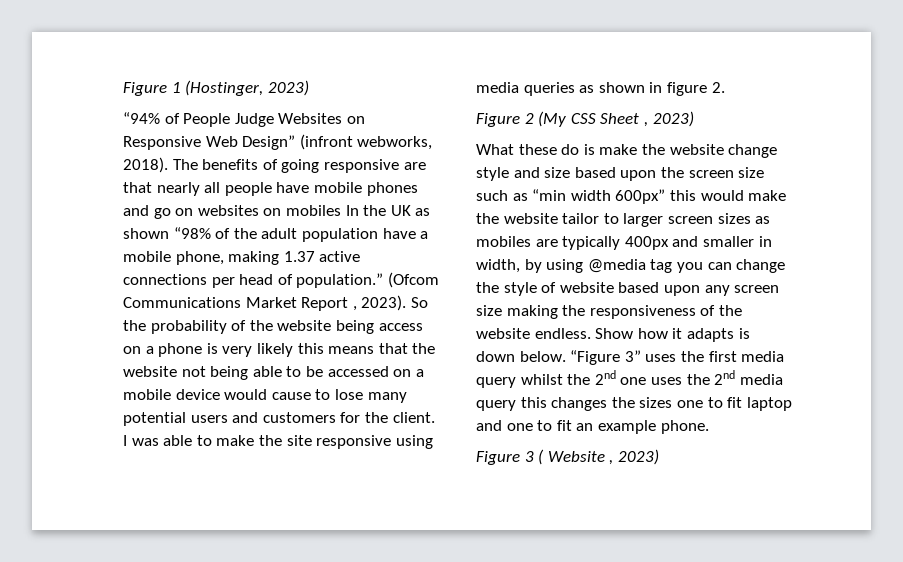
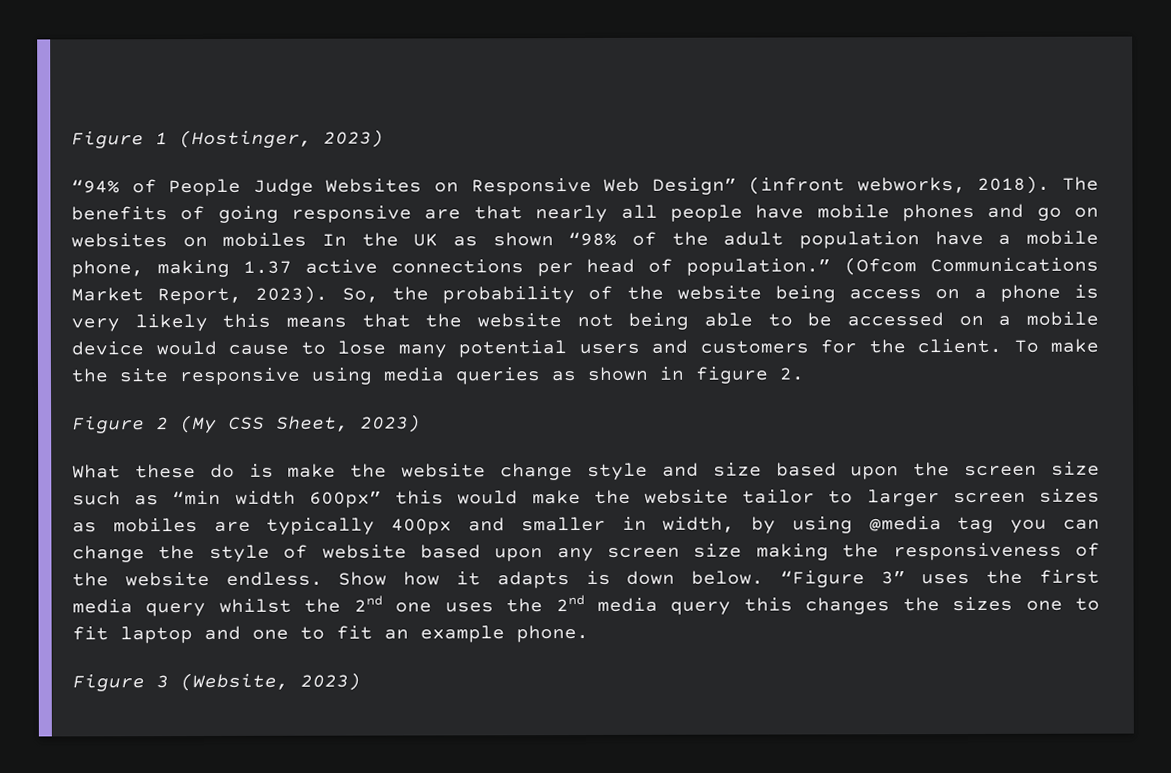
[301,295,428,311] Report , 2023). So -> [157,285,379,305] Report, 2023). So,
[123,435,212,446] I was able to -> [1013,339,1039,353] To
[600,113,648,127] Sheet , -> [276,415,349,432] Sheet,
[538,449,614,465] ( Website , -> [180,672,289,692] (Website,

